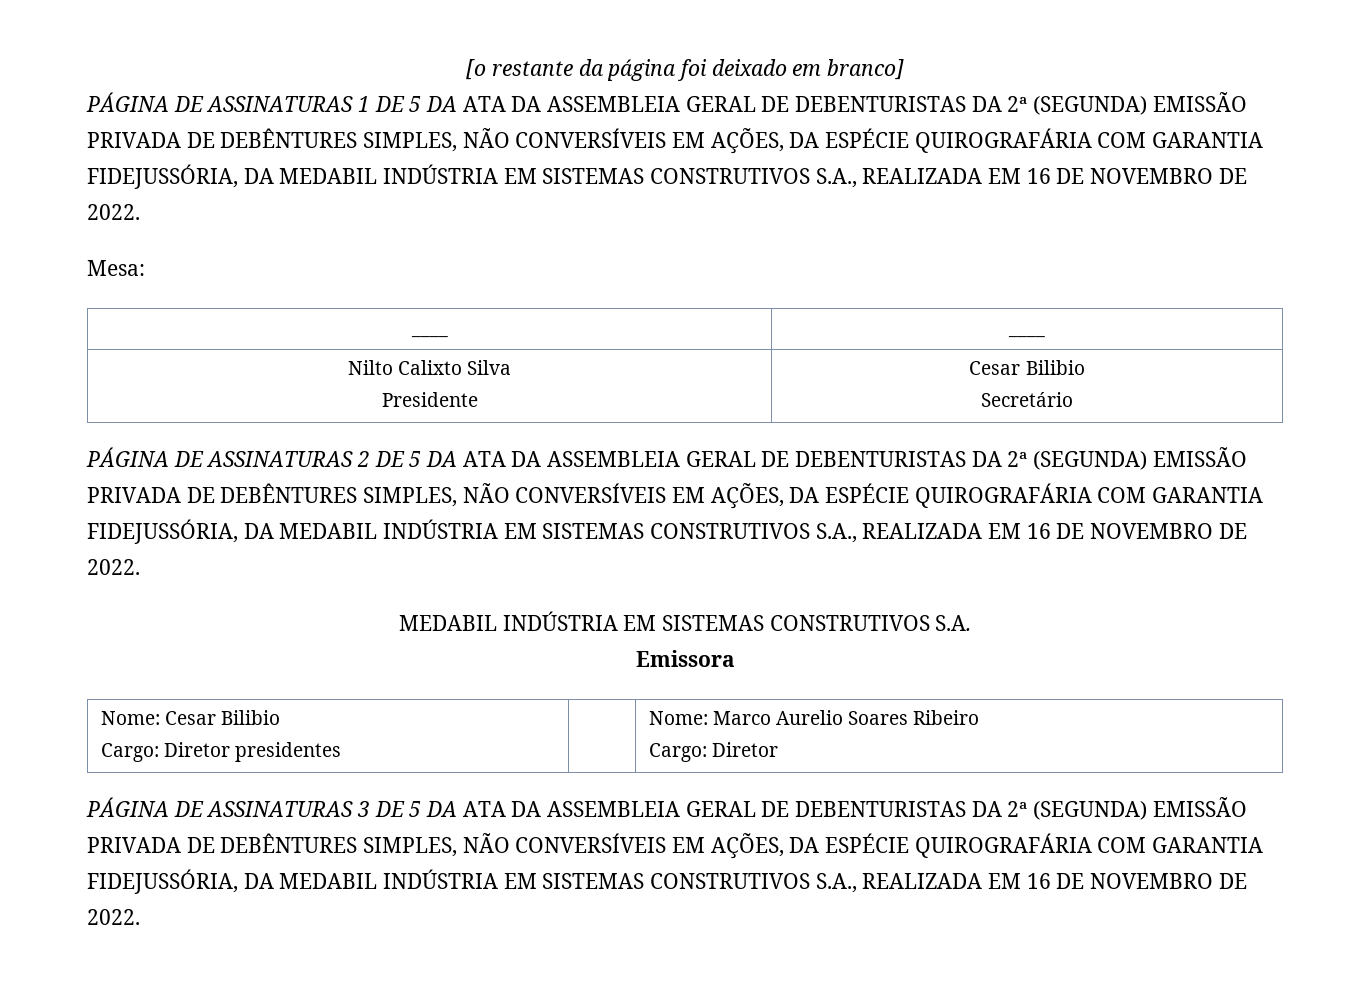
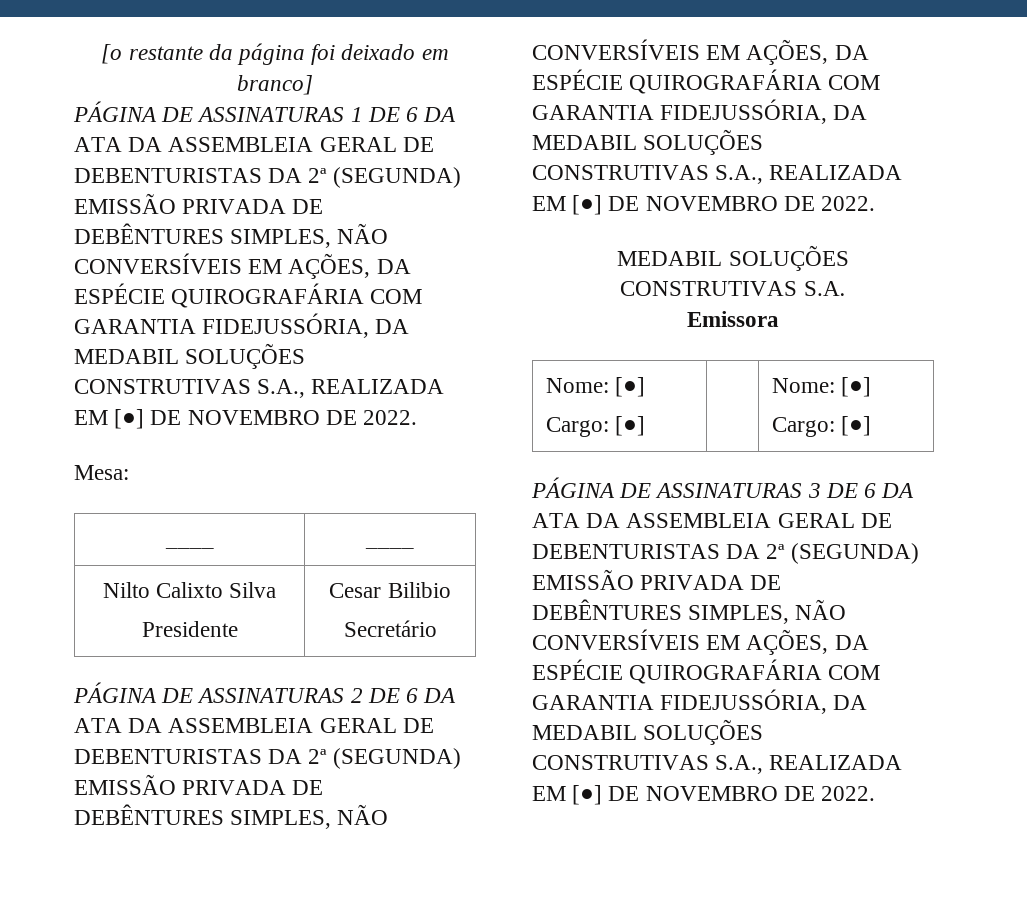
[409,96,422,112] 5 -> [406,107,419,122] 6
[383,164,1051,188] INDÚSTRIA EM SISTEMAS CONSTRUTIVOS S.A., REALIZADA EM 16 -> [185,343,306,369] [74,379,445,398] [74,409,145,429] SOLUÇÕES CONSTRUTIVAS S.A., REALIZADA EM [●]
[409,451,422,467] 5 -> [406,688,419,703] 6
[383,519,1051,543] INDÚSTRIA EM SISTEMAS CONSTRUTIVOS S.A., REALIZADA EM 16 -> [643,129,764,155] [532,165,903,184] [532,195,603,215] SOLUÇÕES CONSTRUTIVAS S.A., REALIZADA EM [●]
[502,611,930,631] INDÚSTRIA EM SISTEMAS CONSTRUTIVOS -> [728,245,849,271] [620,281,798,296] SOLUÇÕES CONSTRUTIVAS
[165,710,281,725] [100,742,342,762] [648,710,980,725] [648,742,779,762] Cesar Bilibio // Cargo: Diretor presidentes | | Nome: Marco Aurelio Soares Ribeiro // Cargo: Diretor -> [614,377,645,397] [545,416,645,437] [771,377,871,397] [771,416,871,437] [●] // Cargo: [●] | | Nome: [●] // Cargo: [●]
[409,801,422,817] 5 -> [864,483,877,498] 6
[383,869,1051,893] INDÚSTRIA EM SISTEMAS CONSTRUTIVOS S.A., REALIZADA EM 16 -> [643,719,764,745] [532,755,903,774] [532,785,603,805] SOLUÇÕES CONSTRUTIVAS S.A., REALIZADA EM [●]

